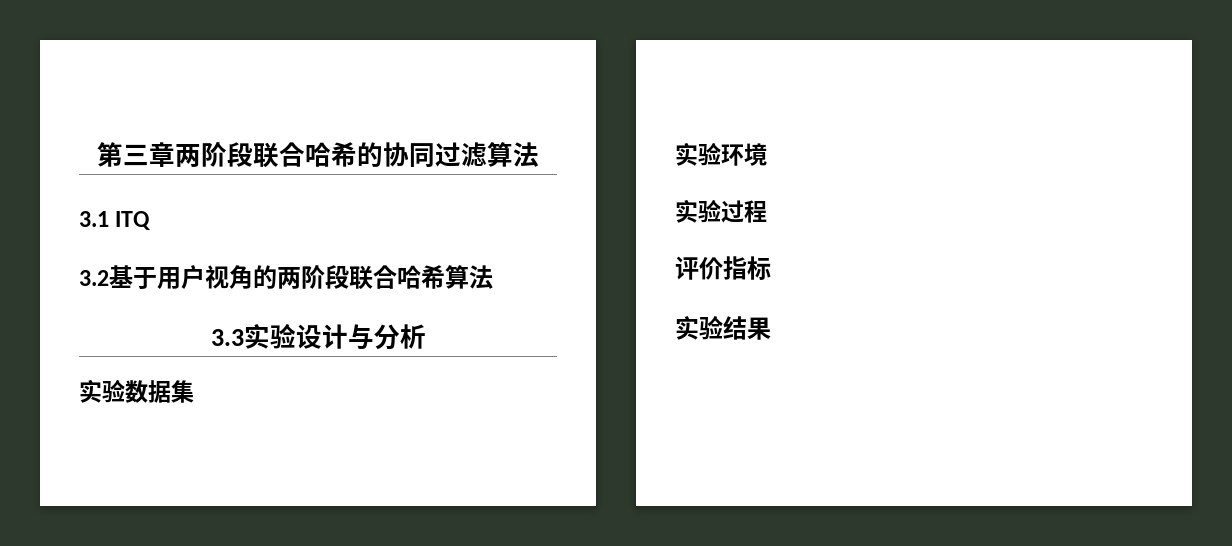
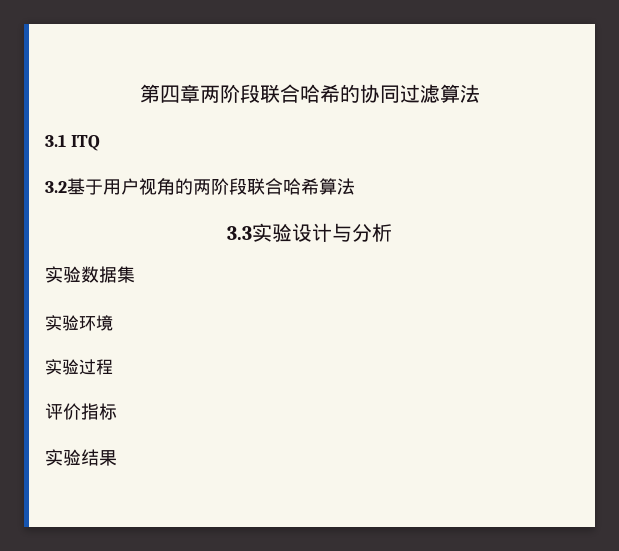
[123,144,149,166] 三 -> [159,85,180,103] 四

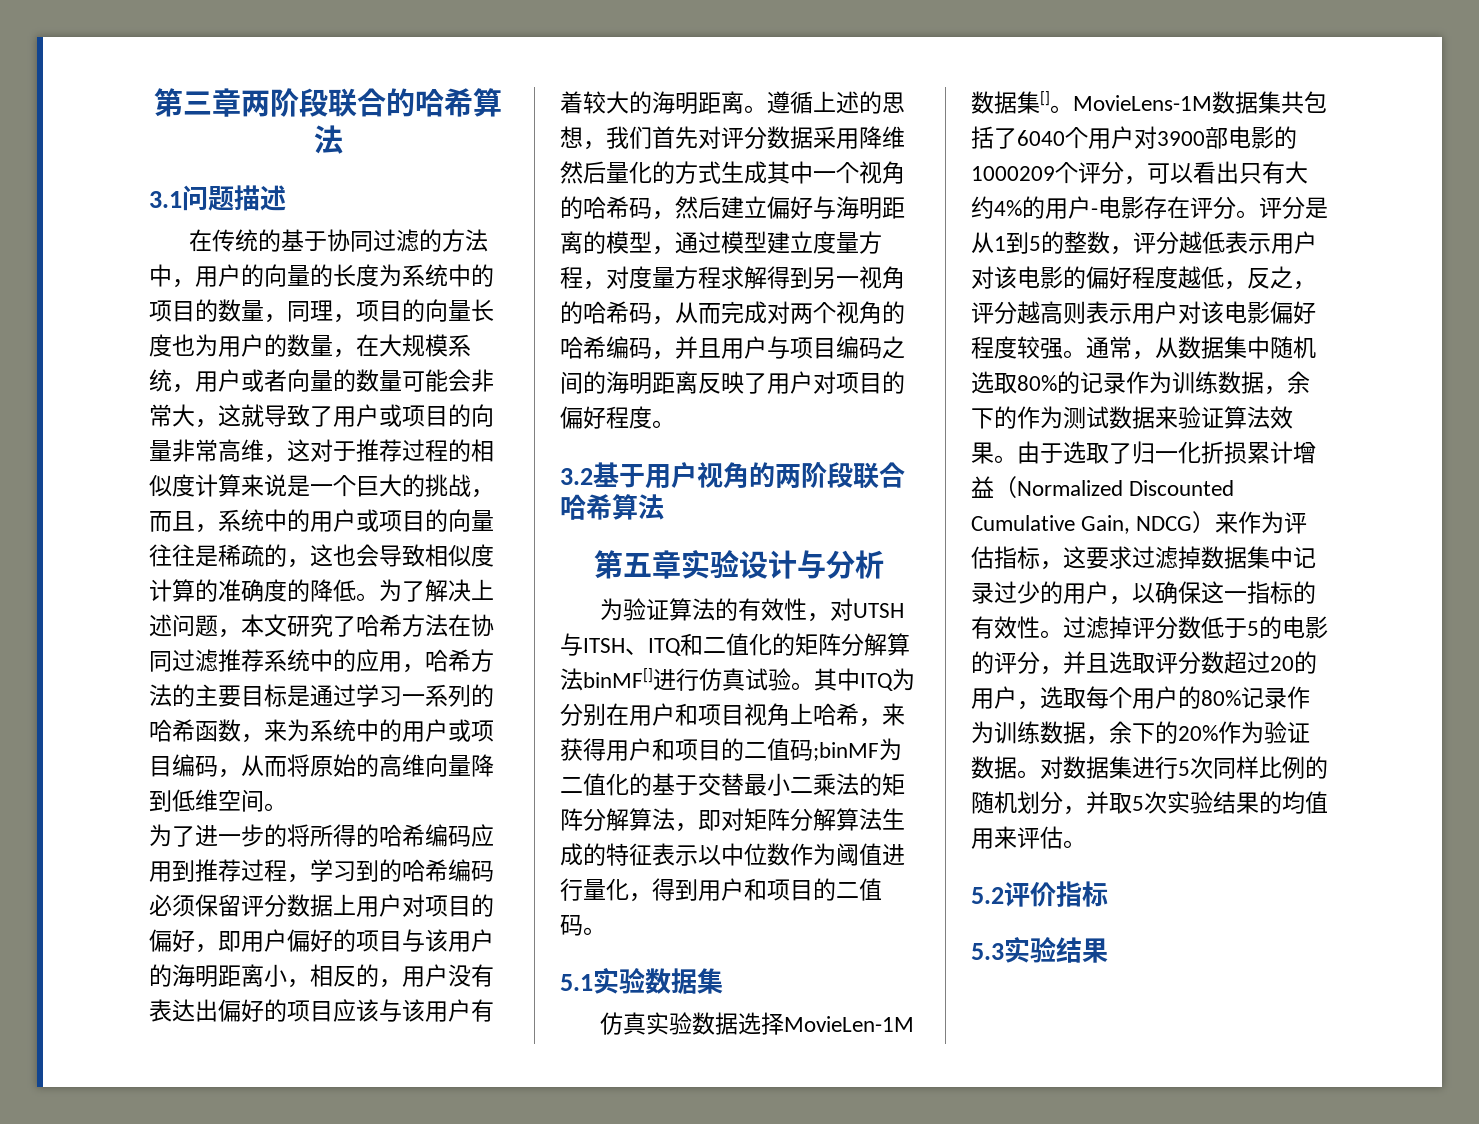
[139,84,180,103] 第四 -> [154,88,212,117] 第三
[299,84,480,103] [45,134,100,151] 哈希的协同过滤算法 // 3.1 ITQ -> [386,88,502,117] [313,125,343,154] [149,185,286,211] [189,229,489,252] [149,264,494,288] [149,299,494,323] [149,334,471,358] [149,369,494,393] [149,404,494,428] [149,439,494,463] [149,474,494,498] [149,509,494,533] [149,544,494,568] [149,579,494,602] [149,614,494,638] [149,649,494,673] [149,684,494,707] [149,719,494,743] [149,754,494,778] [149,789,287,812] [149,824,494,847] [149,859,494,883] [149,894,494,917] [149,929,494,953] [149,964,494,988] [149,999,494,1022] [560,91,905,114] [560,126,905,150] [560,161,905,184] [560,196,905,220] [560,231,882,255] [560,266,905,290] [560,301,905,325] [560,336,905,360] [560,371,905,394] [560,406,675,429] 的哈希算法 // 3.1问题描述 // 在传统的基于协同过滤的方法中，用户的向量的长度为系统中的项目的数量，同理，项目的向量长度也为用户的数量，在大规模系统，用户或者向量的数量可能会非常大，这就导致了用户或项目的向量非常高维，这对于推荐过程的相似度计算来说是一个巨大的挑战，而且，系统中的用户或项目的向量往往是稀疏的，这也会导致相似度计算的准确度的降低。为了解决上述问题，本文研究了哈希方法在协同过滤推荐系统中的应用，哈希方法的主要目标是通过学习一系列的哈希函数，来为系统中的用户或项目编码，从而将原始的高维向量降到低维空间。 // 为了进一步的将所得的哈希编码应用到推荐过程，学习到的哈希编码必须保留评分数据上用户对项目的偏好，即用户偏好的项目与该用户的海明距离小，相反的，用户没有表达出偏好的项目应该与该用户有着较大的海明距离。遵循上述的思想，我们首先对评分数据采用降维然后量化的方式生成其中一个视角的哈希码，然后建立偏好与海明距离的模型，通过模型建立度量方程，对度量方程求解得到另一视角的哈希码，从而完成对两个视角的哈希编码，并且用户与项目编码之间的海明距离反映了用户对项目的偏好程度。
[227,226,252,240] 3.3 -> [594,550,681,579] 第五章
[45,266,135,283] [45,315,113,331] [45,359,113,375] 实验数据集 // 实验环境 // 实验过程 // -> [600,598,905,622] [560,633,910,656] [560,668,915,691] [560,703,905,727] [560,738,902,761] [560,773,905,796] [560,808,905,832] [560,843,905,866] [560,878,882,902] [560,914,606,936] [560,968,723,994] [600,1012,915,1035] [971,91,1327,114] [971,126,1297,149] [971,161,1308,185] [971,196,1328,219] [971,231,1317,255] [971,266,1316,290] [971,301,1316,324] [971,336,1316,360] [971,371,1310,395] [971,406,1293,429] [971,441,1316,464] [971,476,1235,498] [971,511,1308,534] [971,546,1316,570] [971,581,1316,605] [971,616,1328,639] [971,651,1317,675] [971,686,1310,710] [971,721,1310,745] [971,756,1328,779] [971,791,1328,815] [971,826,1086,849] [971,887,1004,904] 为验证算法的有效性，对UTSH与ITSH、ITQ和二值化的矩阵分解算法binMF[]进行仿真试验。其中ITQ为分别在用户和项目视角上哈希，来获得用户和项目的二值码;binMF为二值化的基于交替最小二乘法的矩阵分解算法，即对矩阵分解算法生成的特征表示以中位数作为阈值进行量化，得到用户和项目的二值码。 // 5.1实验数据集 // 仿真实验数据选择MovieLen-1M数据集[]。MovieLens-1M数据集共包括了6040个用户对3900部电影的1000209个评分，可以看出只有大约4%的用户-电影存在评分。评分是从1到5的整数，评分越低表示用户对该电影的偏好程度越低，反之，评分越高则表示用户对该电影偏好程度较强。通常，从数据集中随机选取80%的记录作为训练数据，余下的作为测试数据来验证算法效果。由于选取了归一化折损累计增益（Normalized Discounted Cumulative Gain, NDCG）来作为评估指标，这要求过滤掉数据集中记录过少的用户，以确保这一指标的有效性。过滤掉评分数低于5的电影的评分，并且选取评分数超过20的用户，选取每个用户的80%记录作为训练数据，余下的20%作为验证数据。对数据集进行5次同样比例的随机划分，并取5次实验结果的均值用来评估。 // 5.2
(117, 411) none -> [971,943,1004,960] 5.3

